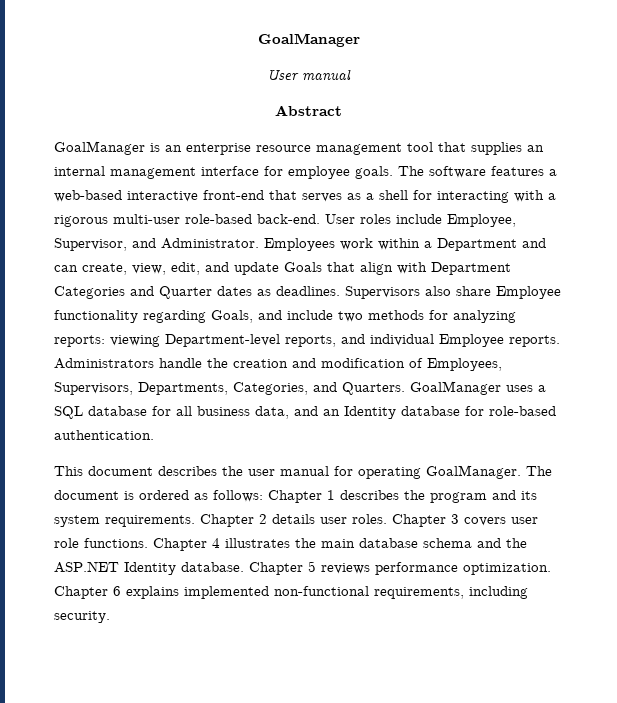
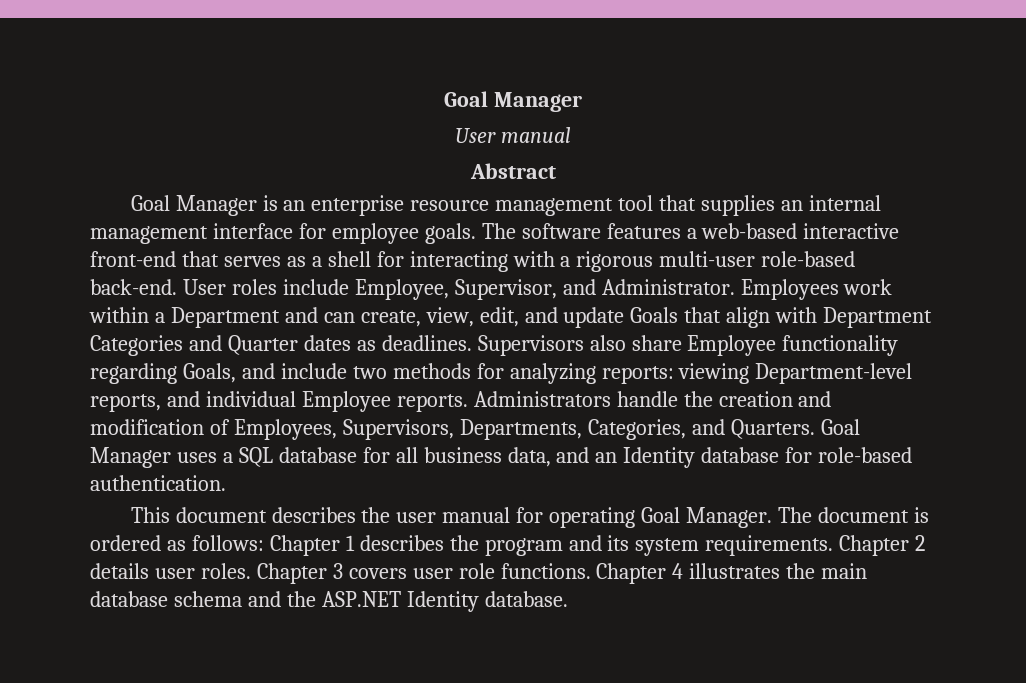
[257,33,360,47] GoalManager -> [444,91,582,112] Goal Manager
[54,141,145,155] GoalManager -> [130,195,257,216] Goal Manager
[410,381,501,395] GoalManager -> [820,419,860,435] [90,447,171,468] Goal Manager
[426,465,521,479] GoalManager. -> [641,507,773,528] Goal Manager.
[249,561,551,575] [54,586,528,599] [54,611,110,623] Chapter 5 reviews performance optimization. Chapter 6 explains implemented non-functional requirements, including security. -> (568, 599) none

